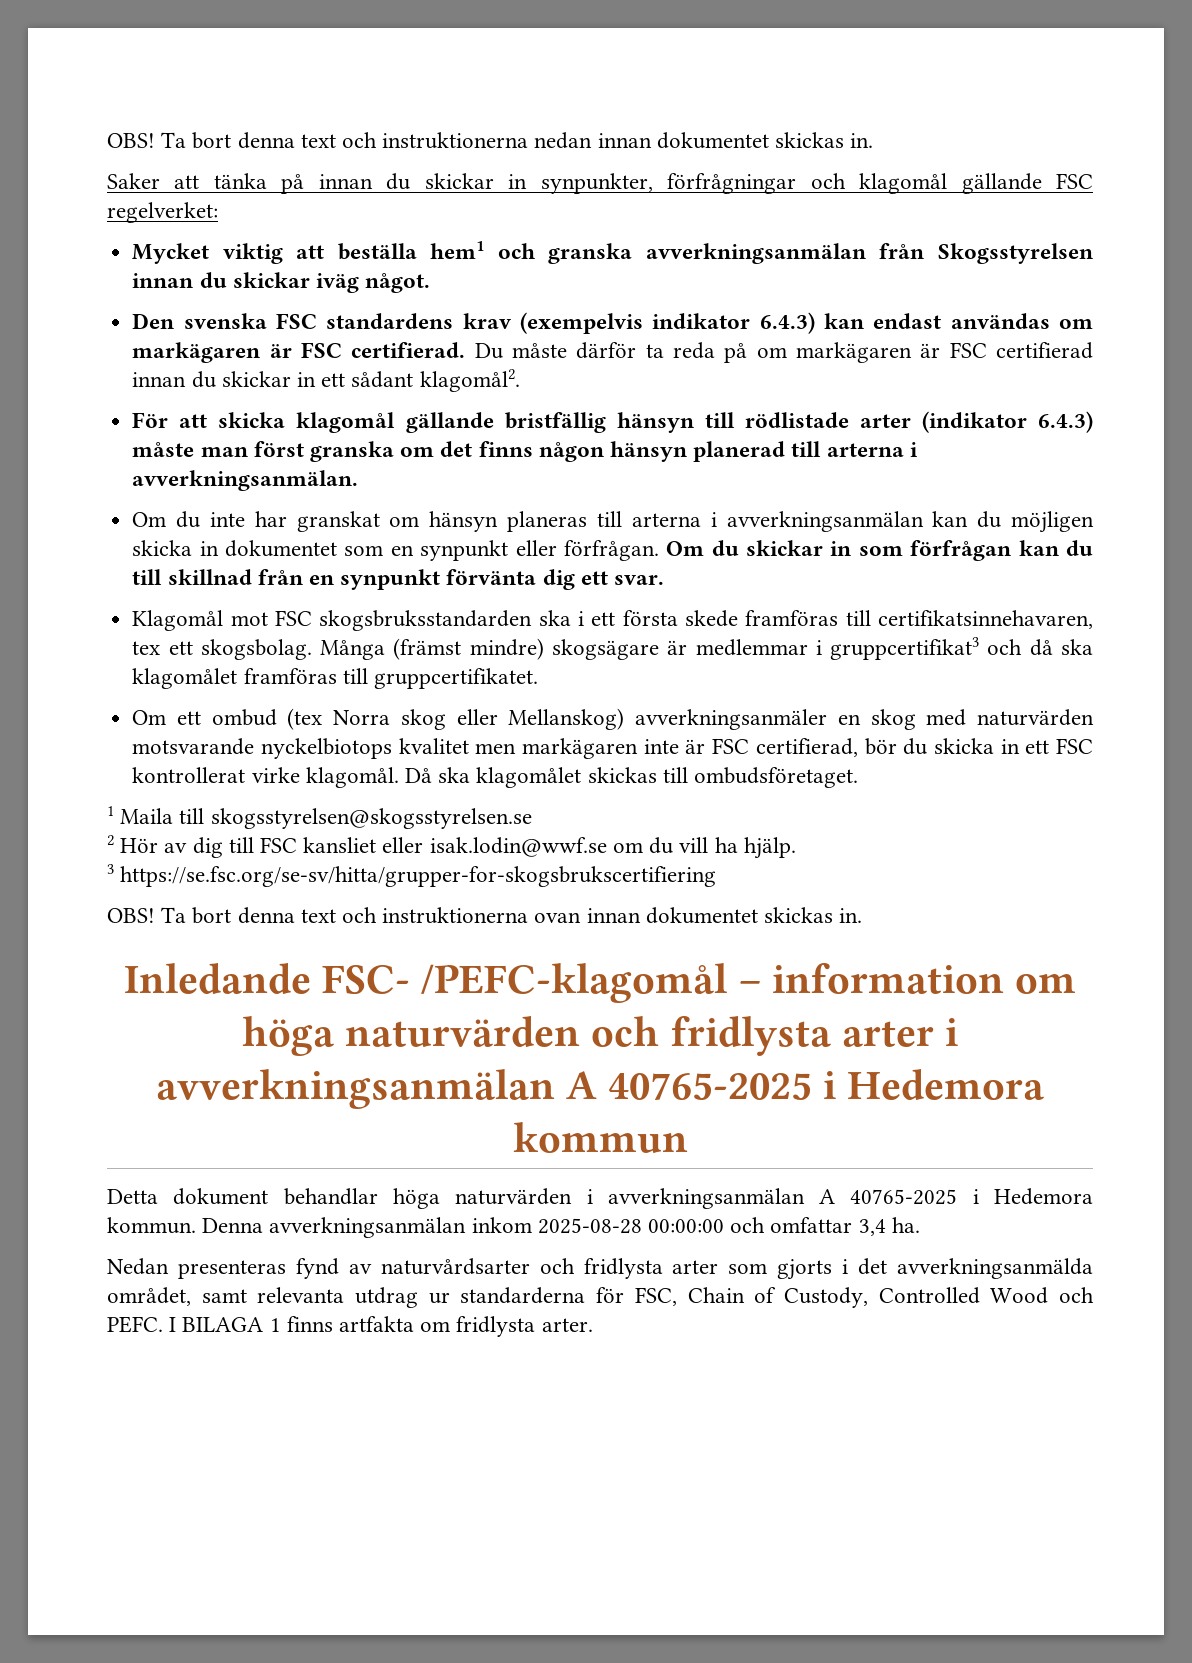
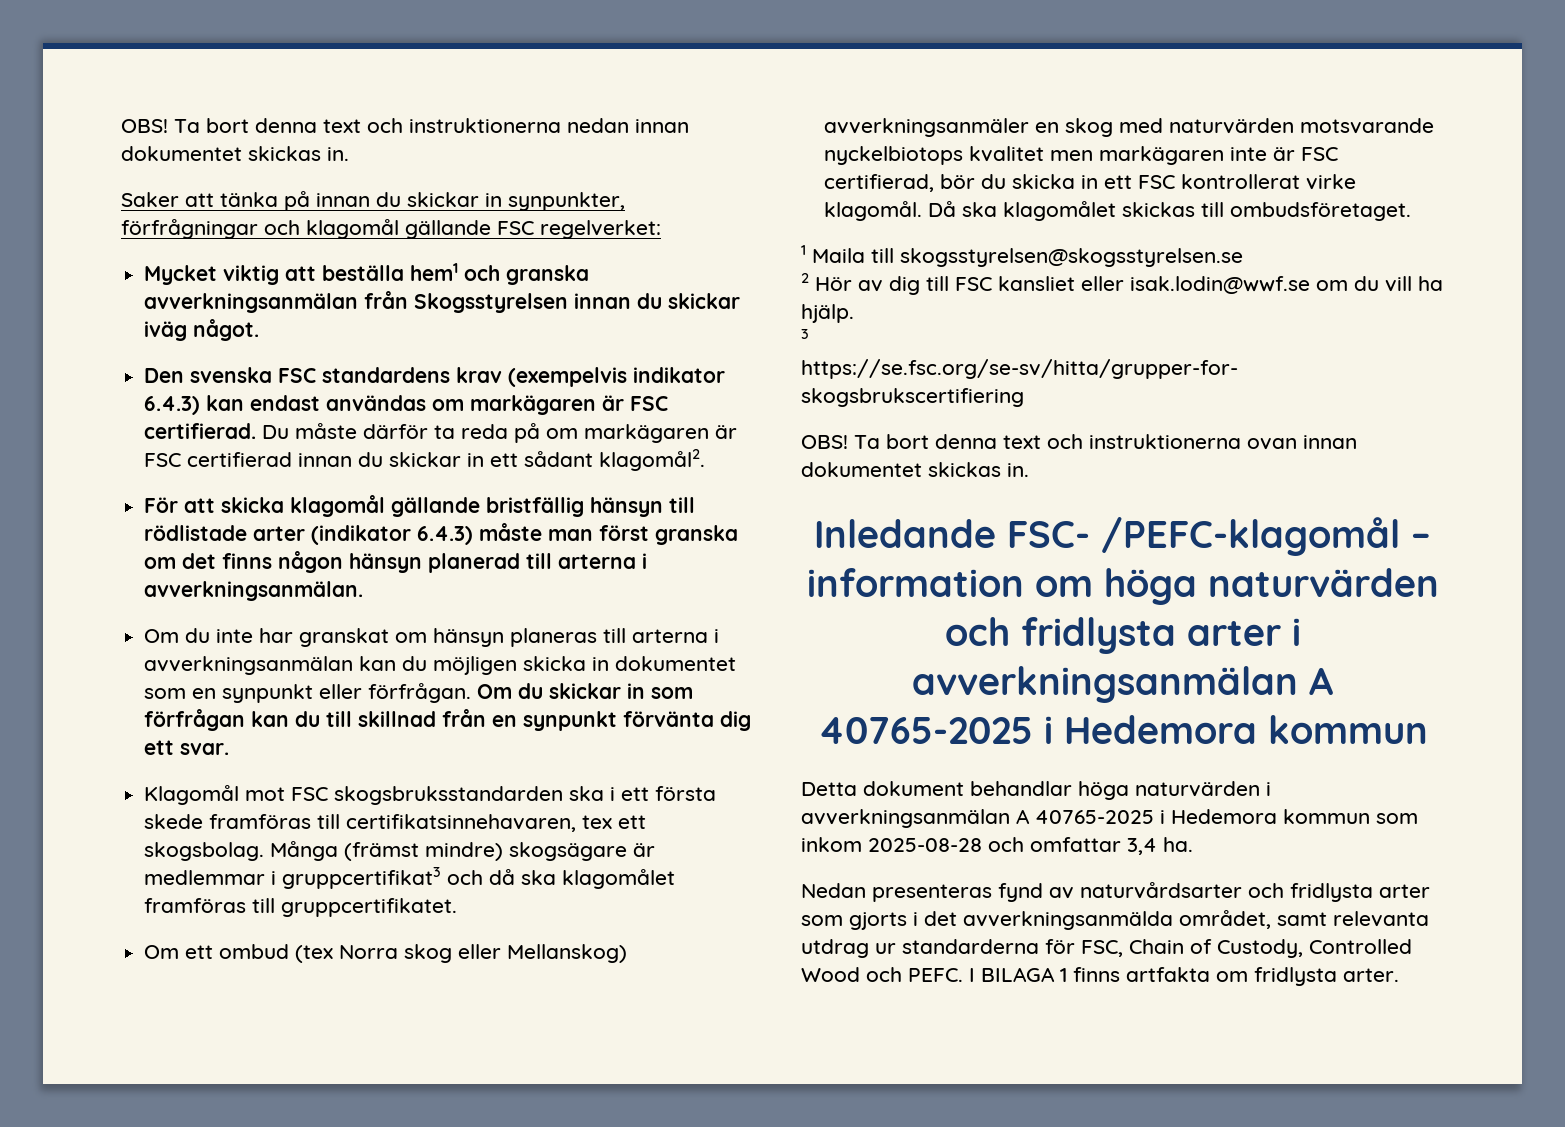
[107,1217,467,1238] kommun. Denna avverkningsanmälan -> [1283,809,1418,824] kommun som
[648,1219,725,1233] 00:00:00 -> (982, 845) none

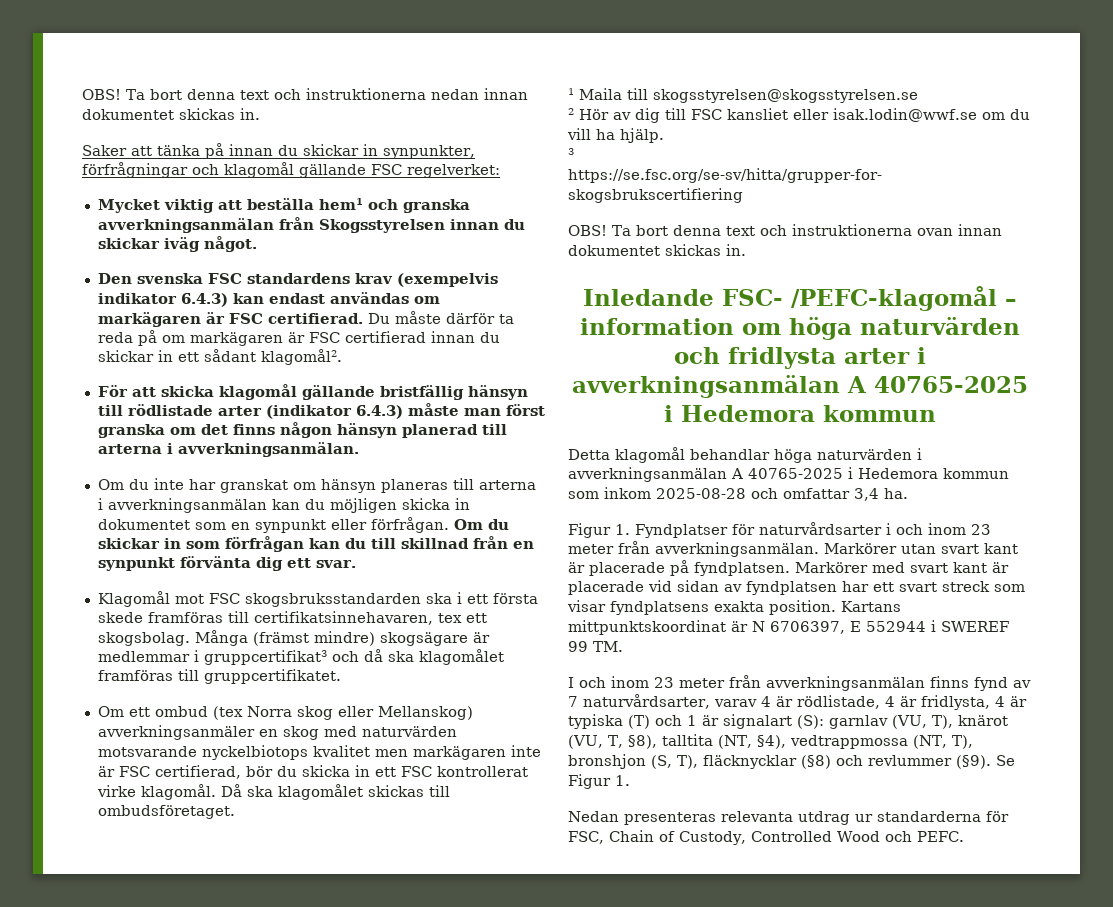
[863,781,964,796] dokument -> [615,447,685,463] klagomål
[801,882,1430,902] [801,910,1327,930] Nedan presenteras fynd av naturvårdsarter och fridlysta arter som gjorts i det avverkningsanmälda området, samt -> [568,522,991,538] [568,541,1018,557] [568,560,1009,576] [568,580,1025,595] [567,600,901,615] [568,620,1009,635] [568,641,623,652] [568,675,1031,691] [568,694,1027,710] [568,714,1008,729] [568,734,973,749] [568,754,1015,769] [568,774,630,789] [568,811,716,825] Figur 1. Fyndplatser för naturvårdsarter i och inom 23 meter från avverkningsanmälan. Markörer utan svart kant är placerade på fyndplatsen. Markörer med svart kant är placerade vid sidan av fyndplatsen har ett svart streck som visar fyndplatsens exakta position. Kartans mittpunktskoordinat är N 6706397, E 552944 i SWEREF 99 TM. // I och inom 23 meter från avverkningsanmälan finns fynd av 7 naturvårdsarter, varav 4 är rödlistade, 4 är fridlysta, 4 är typiska (T) och 1 är signalart (S): garnlav (VU, T), knärot (VU, T, §8), talltita (NT, §4), vedtrappmossa (NT, T), bronshjon (S, T), fläcknycklar (§8) och revlummer (§9). Se Figur 1. // Nedan presenteras
[969,967,1399,986] I BILAGA 1 finns artfakta om fridlysta arter. -> (964, 836) none

